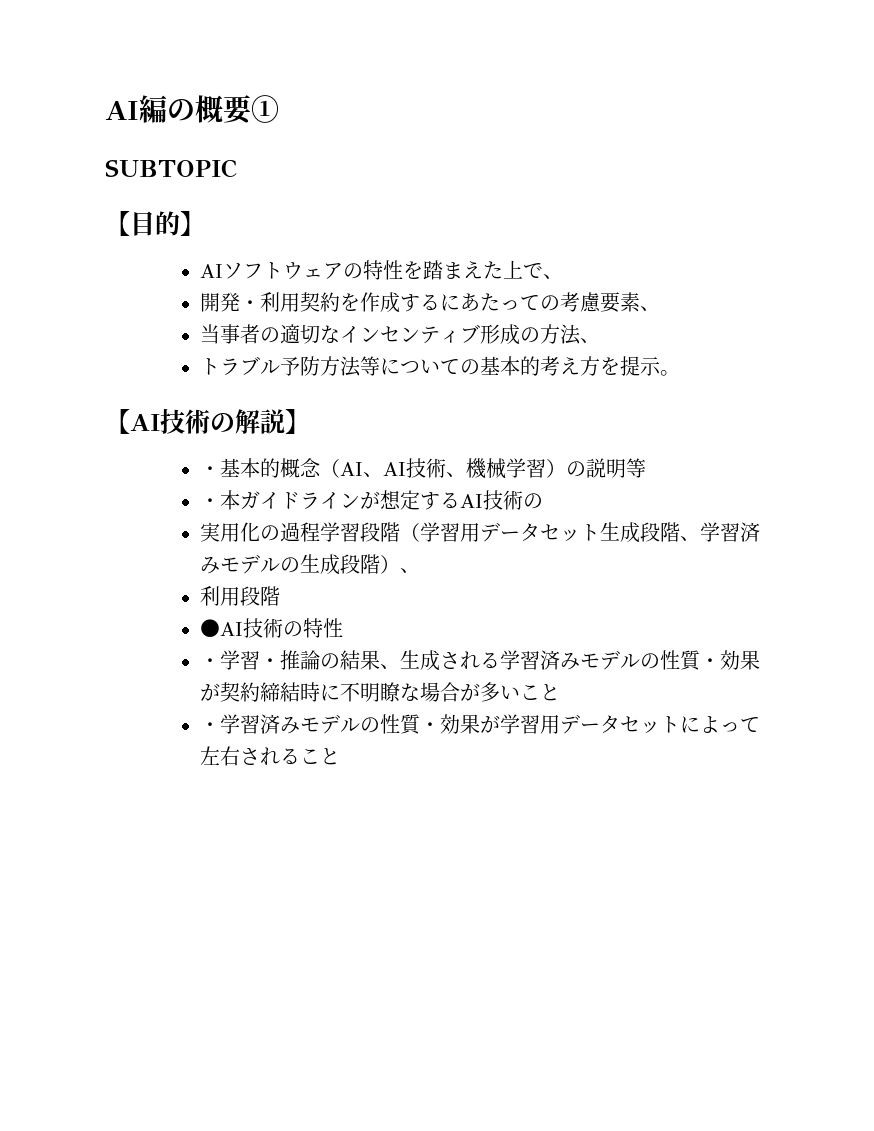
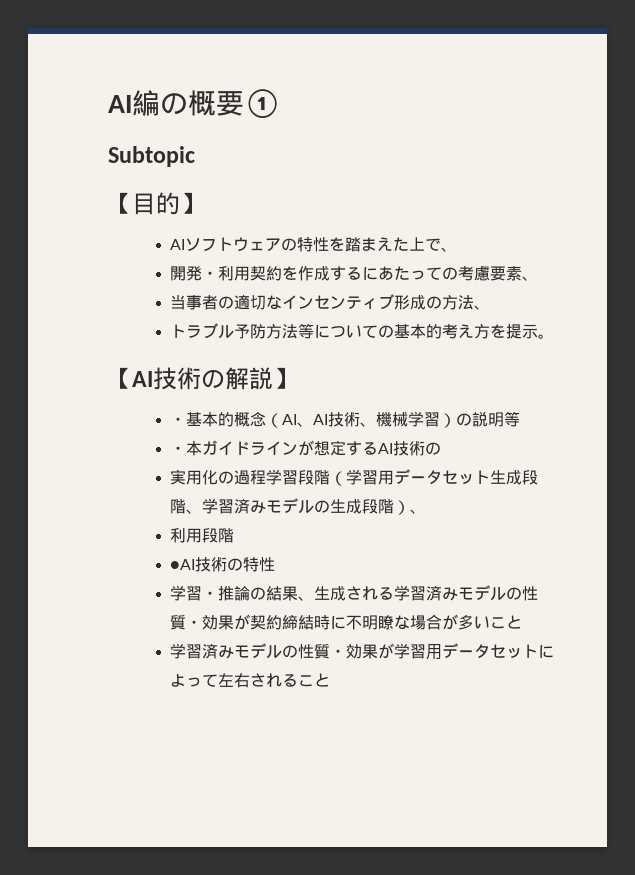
[105,159,237,178] SUBTOPIC -> [108,146,195,167] Subtopic
[199,658,220,668] ・ -> (276, 564) none
[199,722,220,732] ・ -> (523, 622) none

